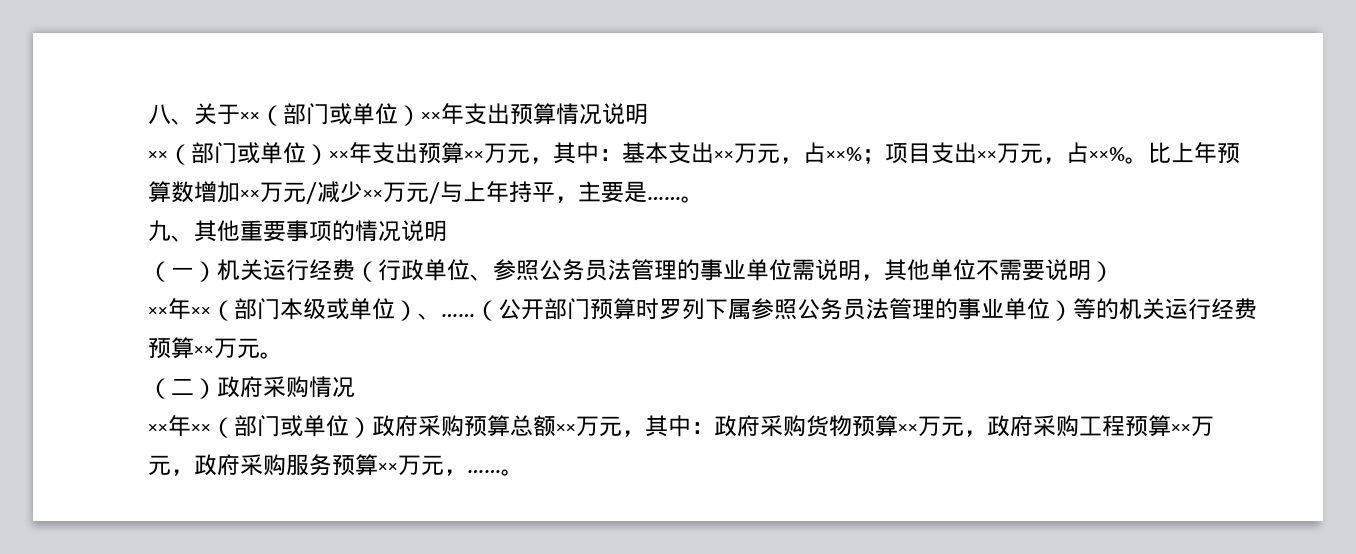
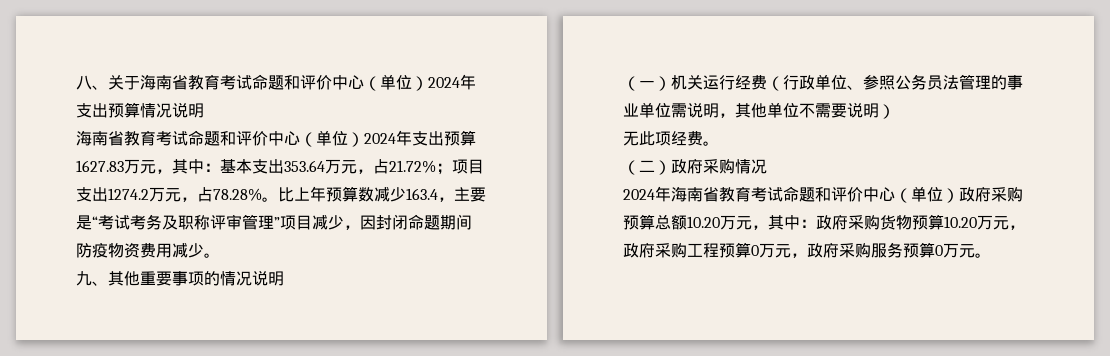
[240,103,441,126] ××（部门或单位）×× -> [140,74,460,91] 海南省教育考试命题和评价中心（单位）2024
[148,142,484,165] ××（部门或单位）××年支出预算×× -> [76,130,476,147] [76,160,124,172] 海南省教育考试命题和评价中心（单位）2024年支出预算1627.83
[714,142,862,164] ××万元，占××% -> [284,159,436,174] 353.64万元，占21.72%
[977,142,1125,164] ××万元，占××% -> [108,187,262,202] 1274.2万元，占78.28%
[194,181,681,204] 增加××万元/减少××万元/与上年持平，主要是…… -> [374,187,486,202] [76,214,472,230] [76,242,204,258] 减少163.4，主要是“考试考务及职称评审管理”项目减少，因封闭命题期间防疫物资费用减少
[148,298,1257,321] [148,337,260,359] ××年××（部门本级或单位）、……（公开部门预算时罗列下属参照公务员法管理的事业单位）等的机关运行经费预算××万元 -> [623,131,703,146] 无此项经费
[148,415,303,438] ××年××（部门或 -> [623,186,911,203] 2024年海南省教育考试命题和评价中心（
[556,424,576,434] ×× -> [687,216,720,228] 10.20
[898,424,918,434] ×× -> [944,216,977,228] 10.20
[1171,424,1191,434] ×× -> [751,245,759,256] 0
[378,455,501,476] ××万元，…… -> [935,243,975,258] 0万元

